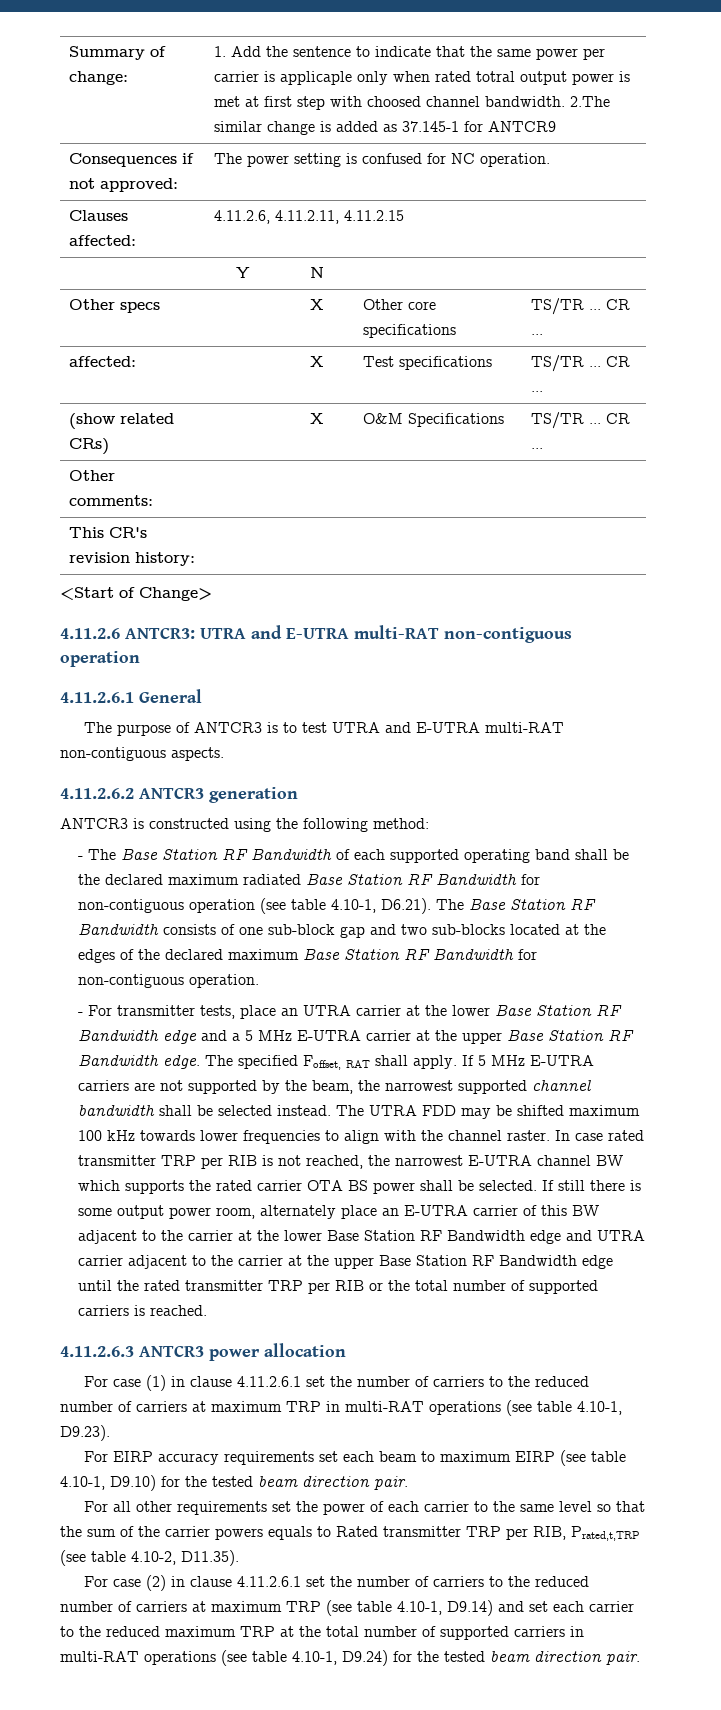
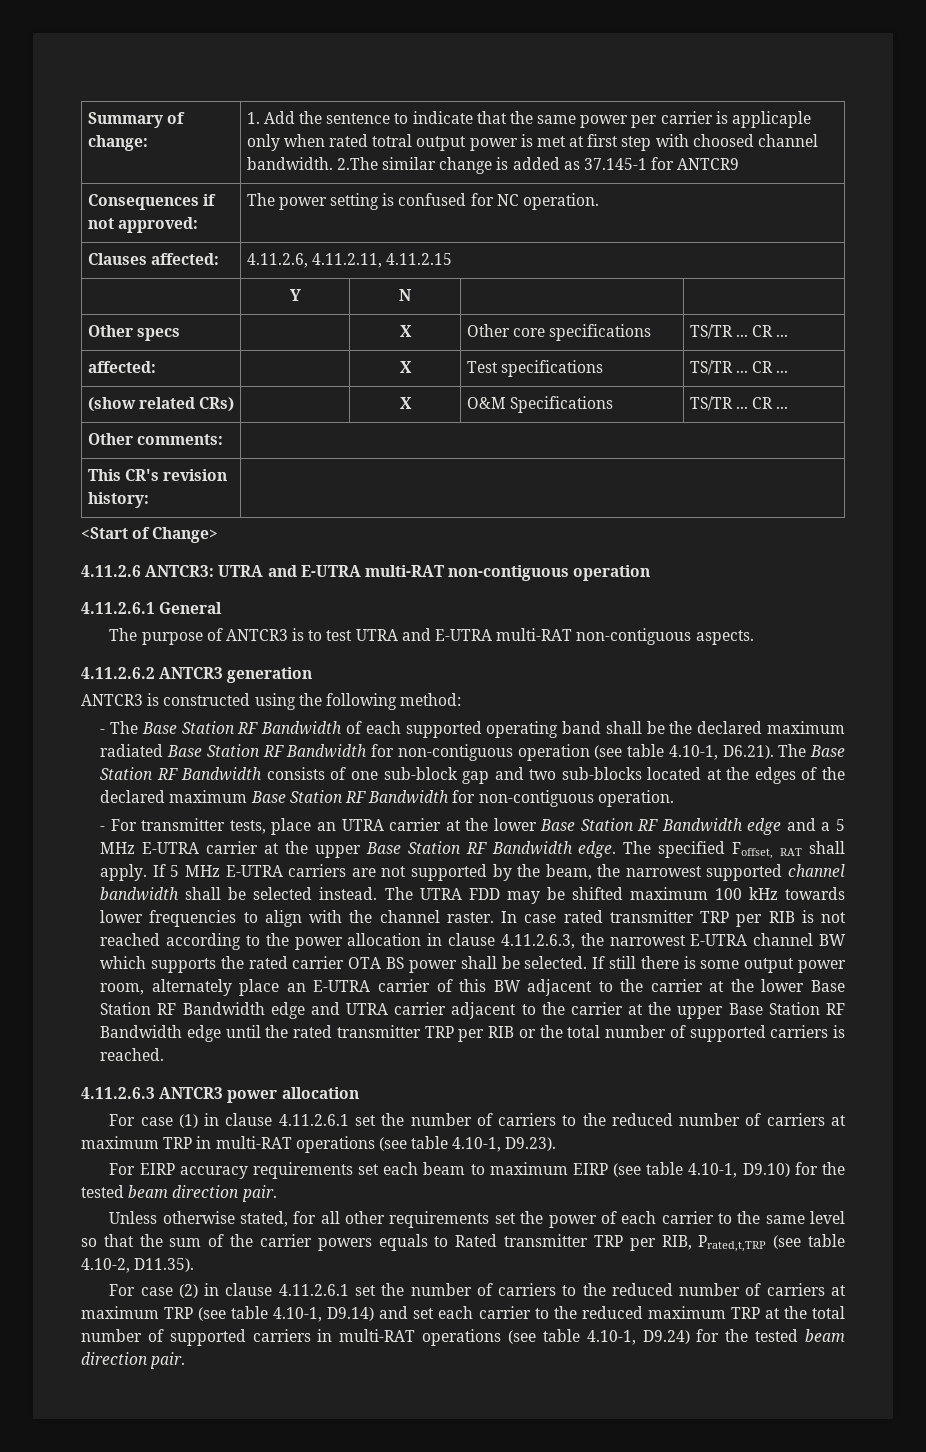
[305,1155,363,1169] reached, -> [100,933,575,950] reached according to the power allocation in clause 4.11.2.6.3,
[84,1501,109,1512] For -> [109,1211,317,1227] Unless otherwise stated, for

